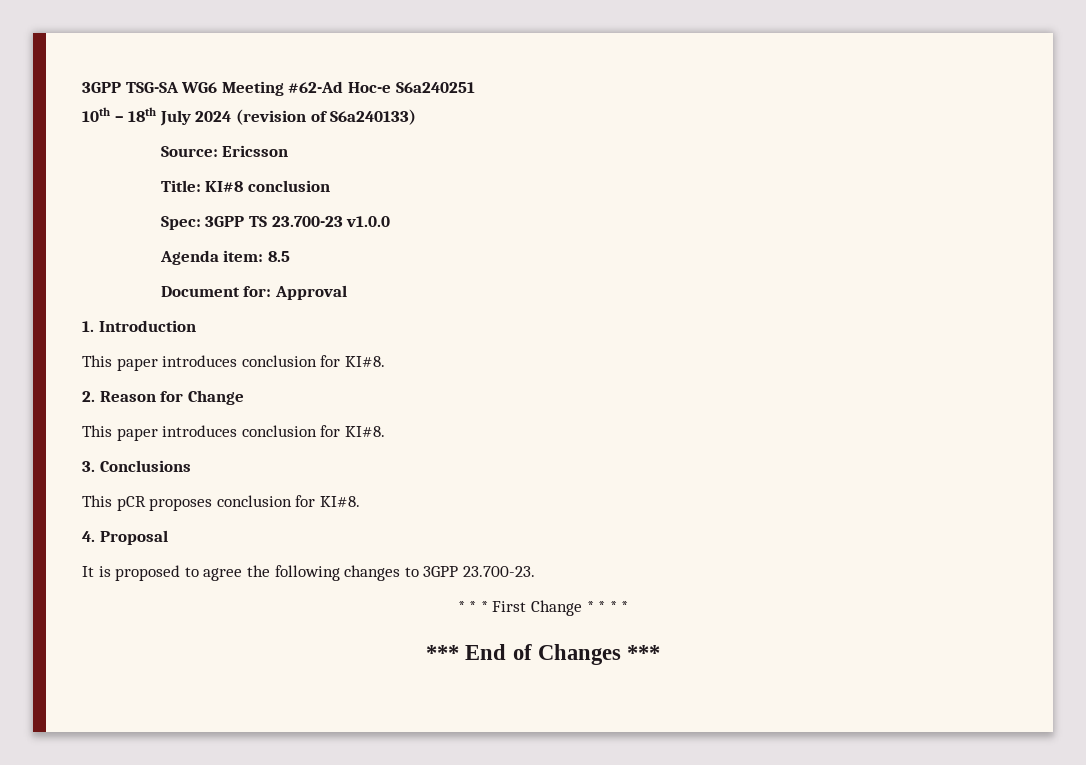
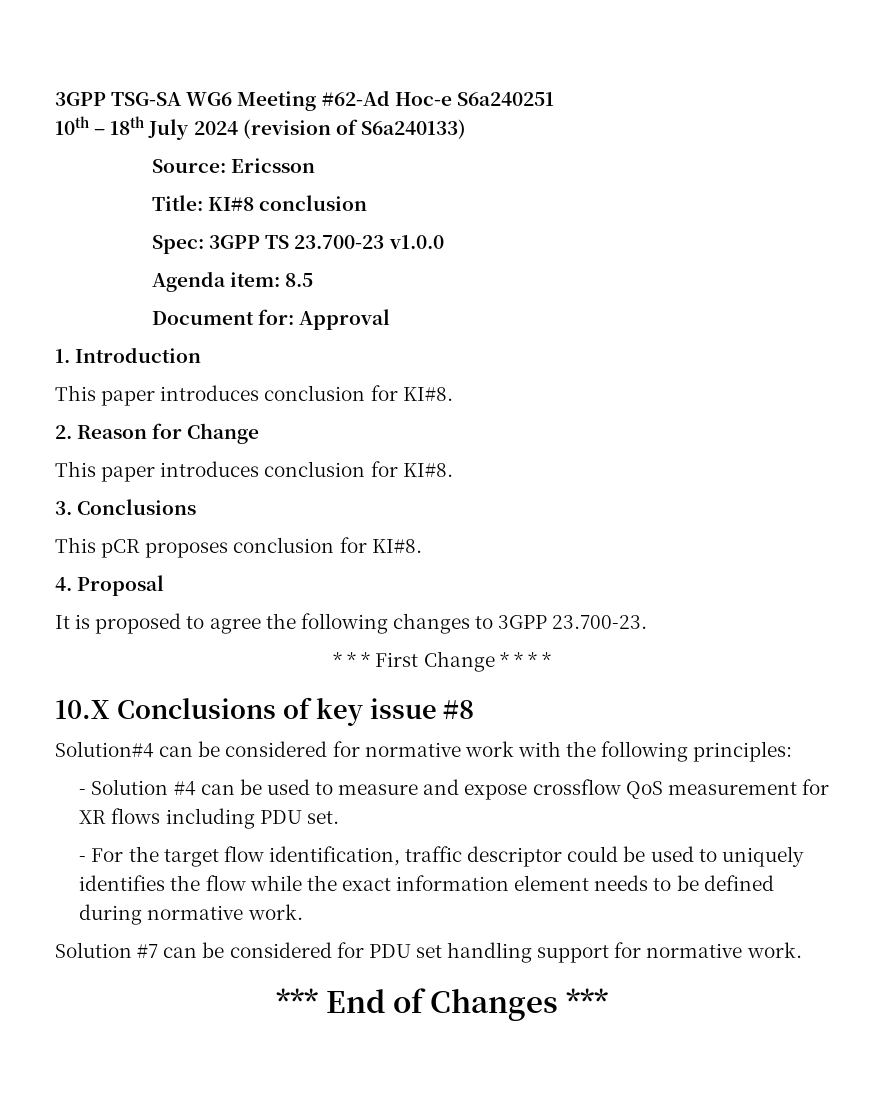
(629, 606) none -> [55,697,475,726] [55,741,793,762] [79,779,829,800] [79,808,339,829] [79,846,804,867] [79,875,774,891] [79,904,303,925] [55,942,802,963] // 10.X Conclusions of key issue #8 // Solution#4 can be considered for normative work with the following principles: // - Solution #4 can be used to measure and expose crossflow QoS measurement for XR flows including PDU set. // - For the target flow identification, traffic descriptor could be used to uniquely identifies the flow while the exact information element needs to be defined during normative work. // Solution #7 can be considered for PDU set handling support for normative work.

